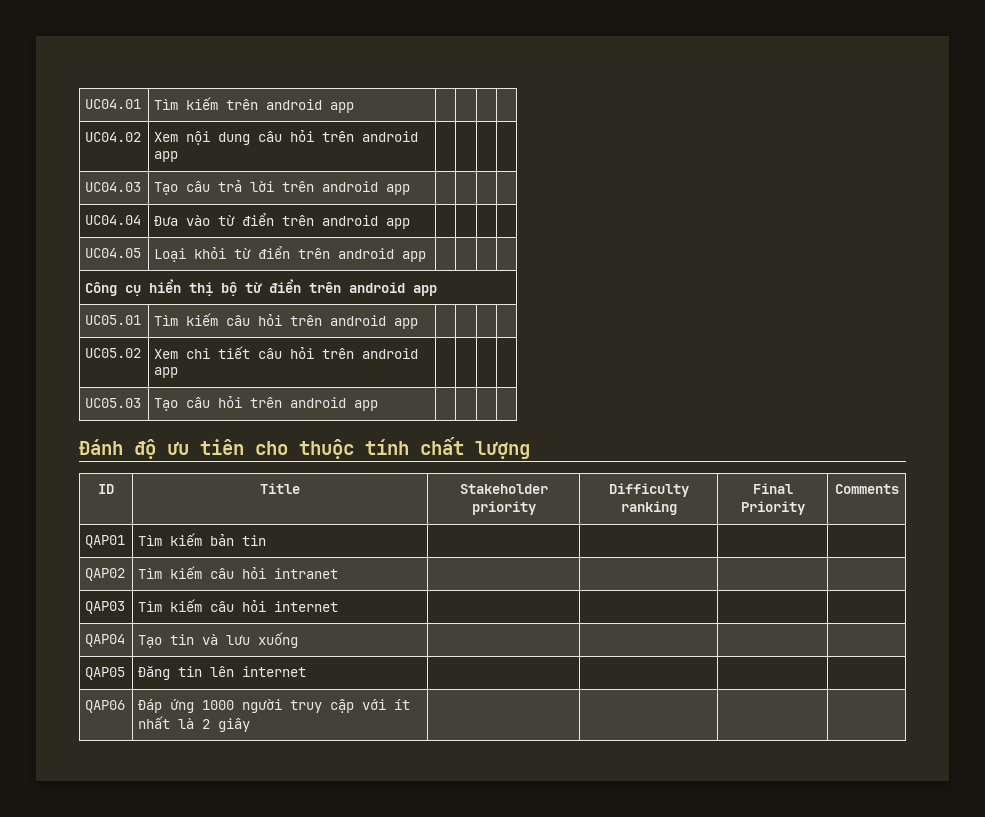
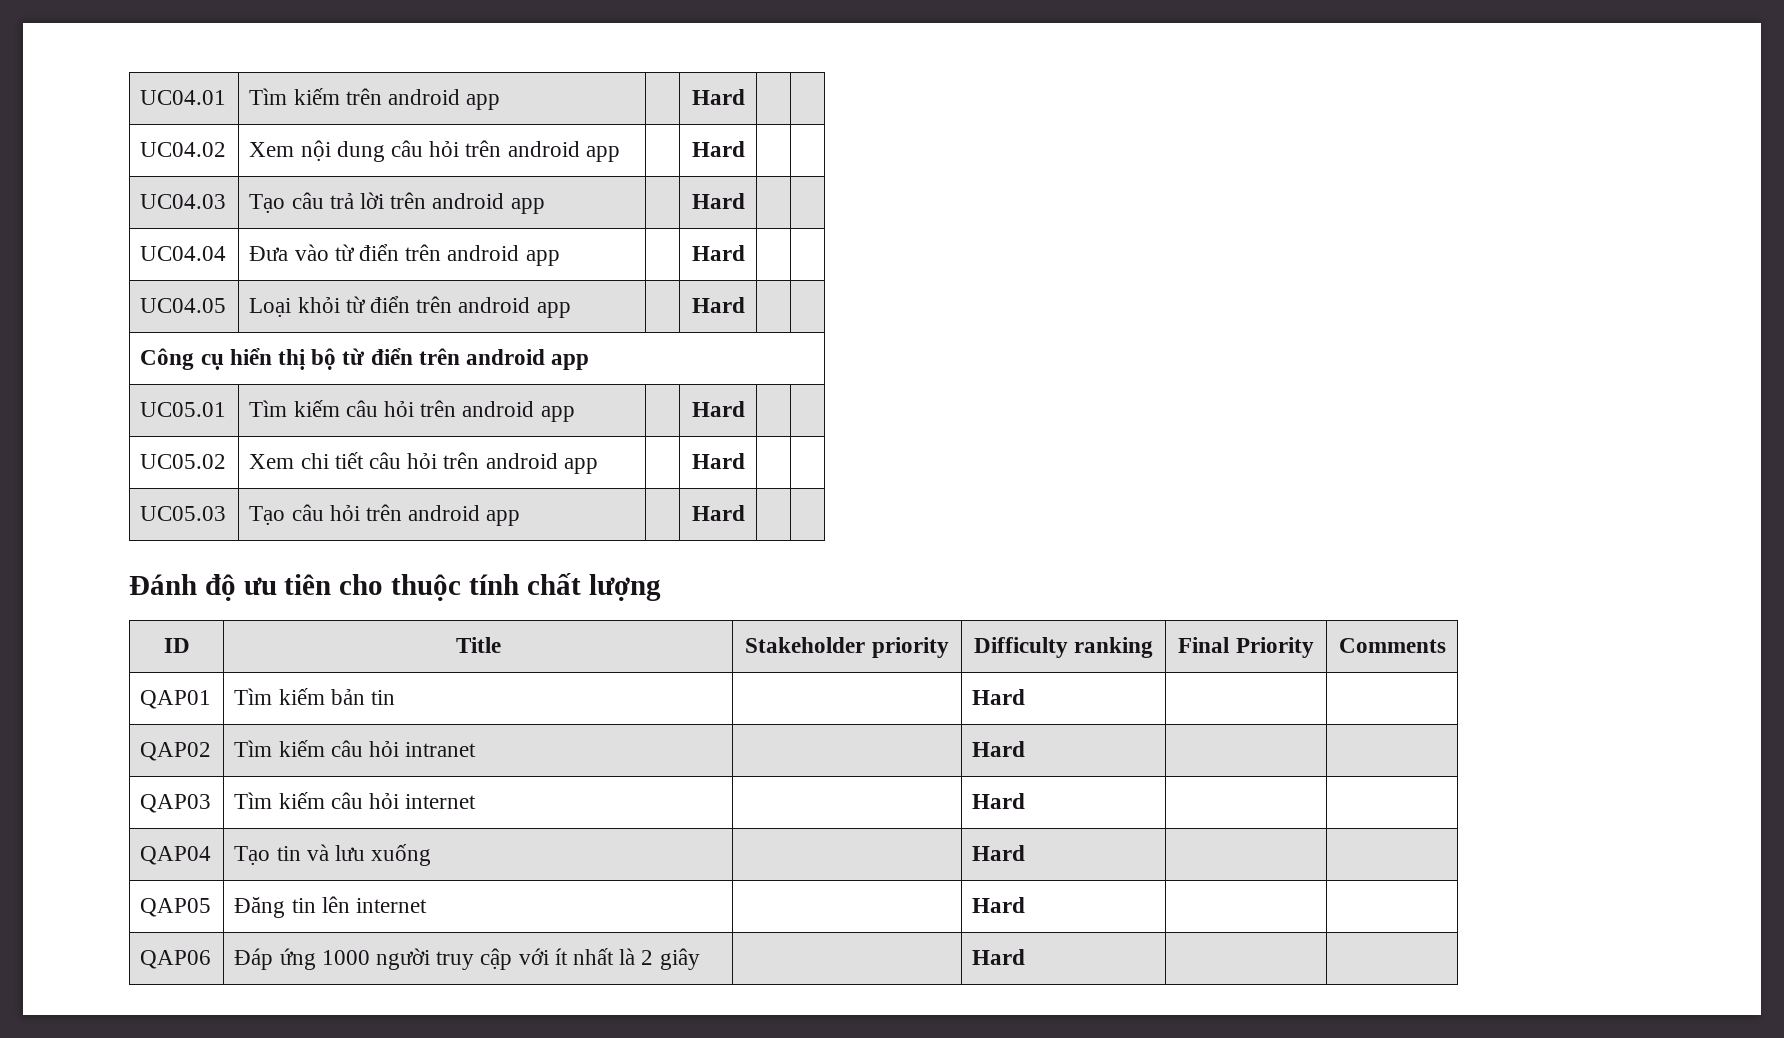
(355, 107) none -> [691,89,745,105] Hard
(179, 156) none -> [691,141,745,157] Hard
(411, 189) none -> [691,193,745,209] Hard
(411, 223) none -> [691,245,745,261] Hard
(427, 256) none -> [691,297,745,313] Hard
(419, 323) none -> [691,401,745,417] Hard
(179, 372) none -> [691,453,745,469] Hard
(379, 405) none -> [691,505,745,521] Hard
(267, 540) none -> [972,689,1026,705] Hard
(339, 573) none -> [972,741,1026,757] Hard
(339, 606) none -> [972,793,1026,809] Hard
(299, 640) none -> [972,845,1026,861] Hard
(307, 671) none -> [972,897,1026,913] Hard
(251, 725) none -> [972,949,1026,965] Hard

